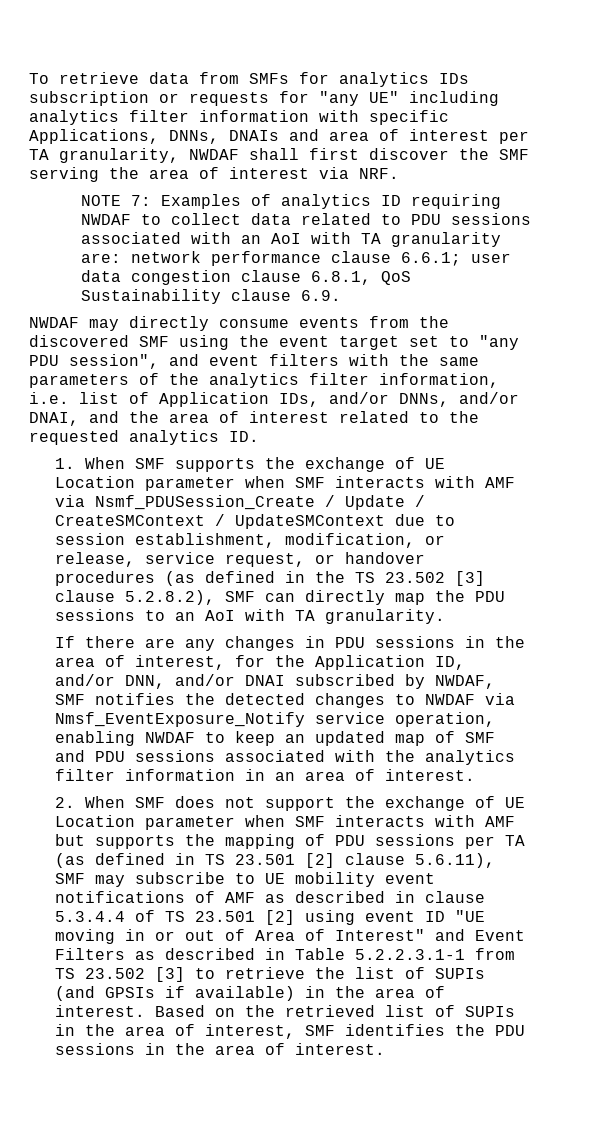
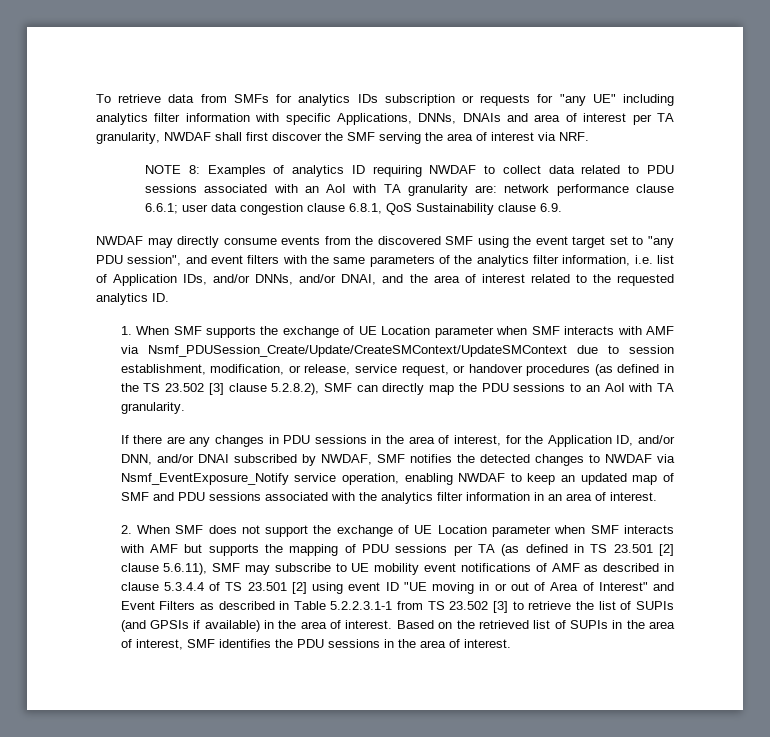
[131,195,152,206] 7: -> [188,165,200,174] 8:
[95,495,426,510] [55,514,386,529] Nsmf_PDUSession_Create / Update / CreateSMContext / UpdateSMContext -> [147,345,567,357] Nsmf_PDUSession_Create/Update/CreateSMContext/UpdateSMContext
[55,712,306,727] Nmsf_EventExposure_Notify -> [120,473,289,485] Nsmf_EventExposure_Notify

